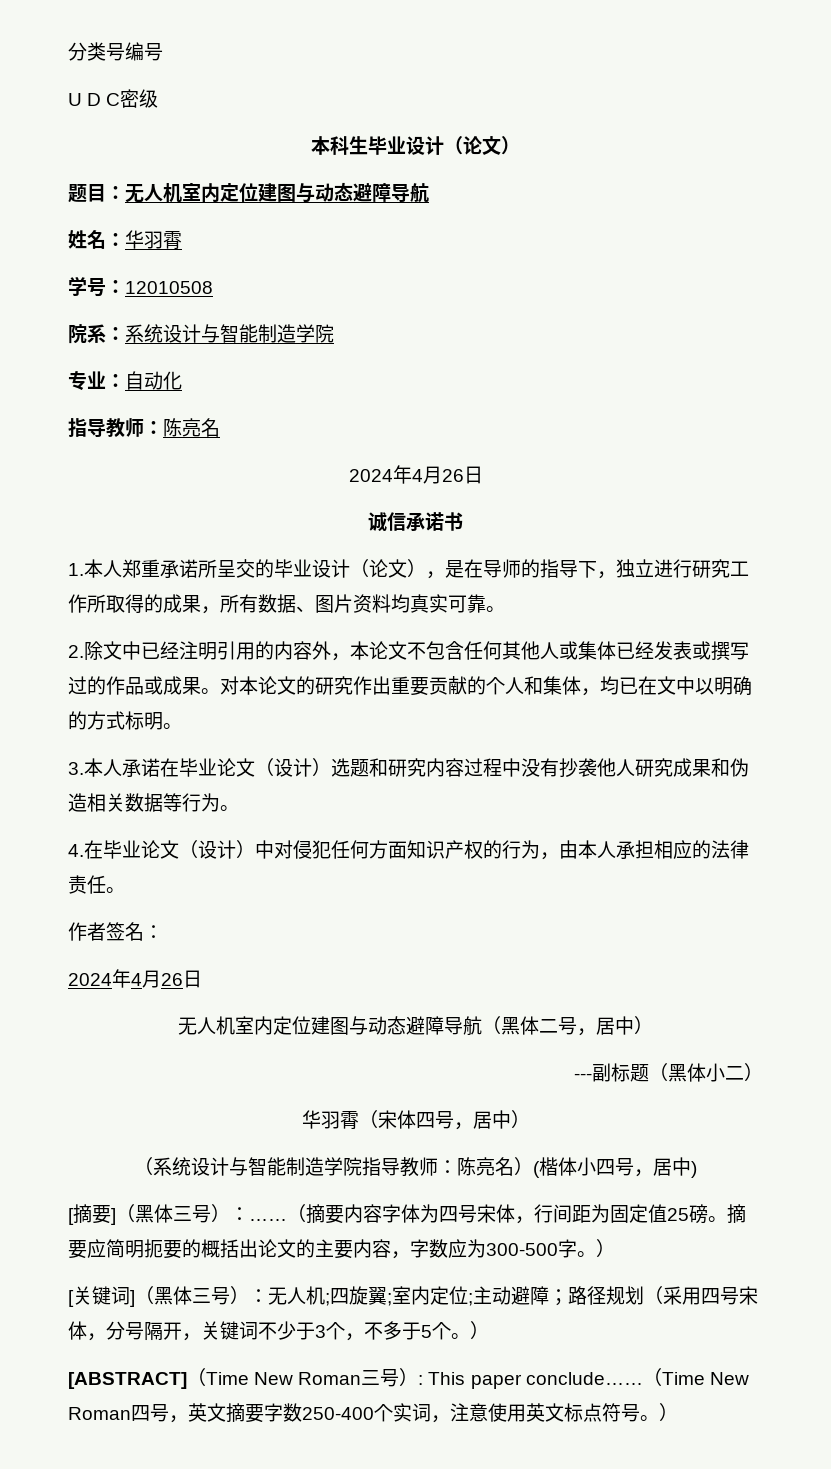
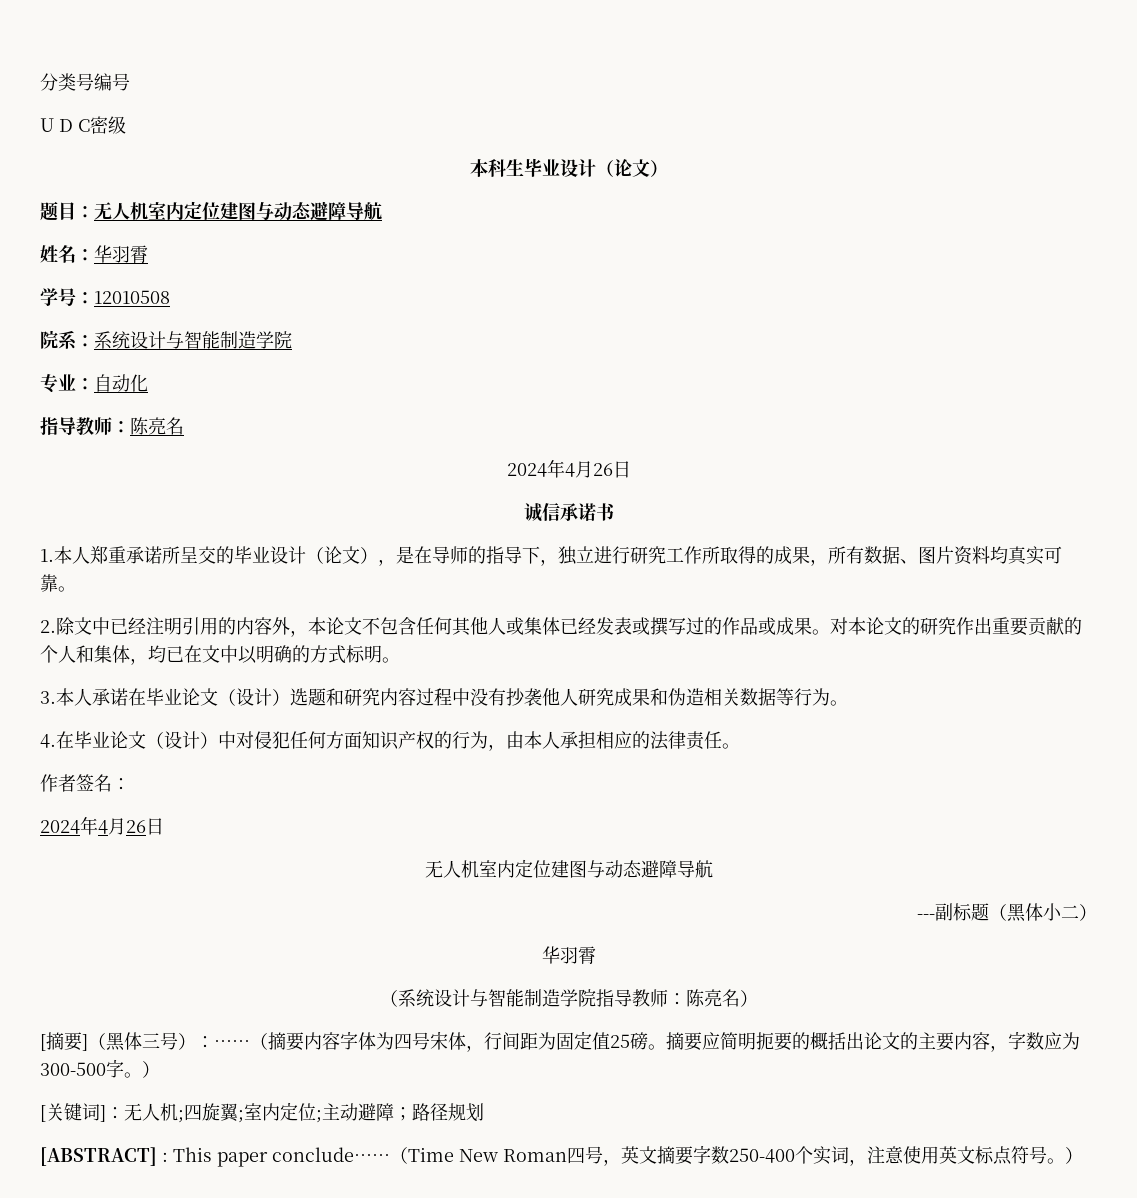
[482,1016,653,1036] （黑体二号，居中） -> (713, 869) none
[358,1110,530,1130] （宋体四号，居中） -> (596, 955) none
[533,1157,697,1178] (楷体小四号，居中) -> (758, 998) none
[135,1286,249,1305] （黑体三号） -> (106, 1113) none
[644,1286,758,1305] [68,1321,489,1341] [68,1368,419,1389] （采用四号宋体，分号隔开，关键词不少于3个，不多于5个。） // [ABSTRACT]（Time New Roman三号） -> [40,1147,157,1166] // [ABSTRACT]

